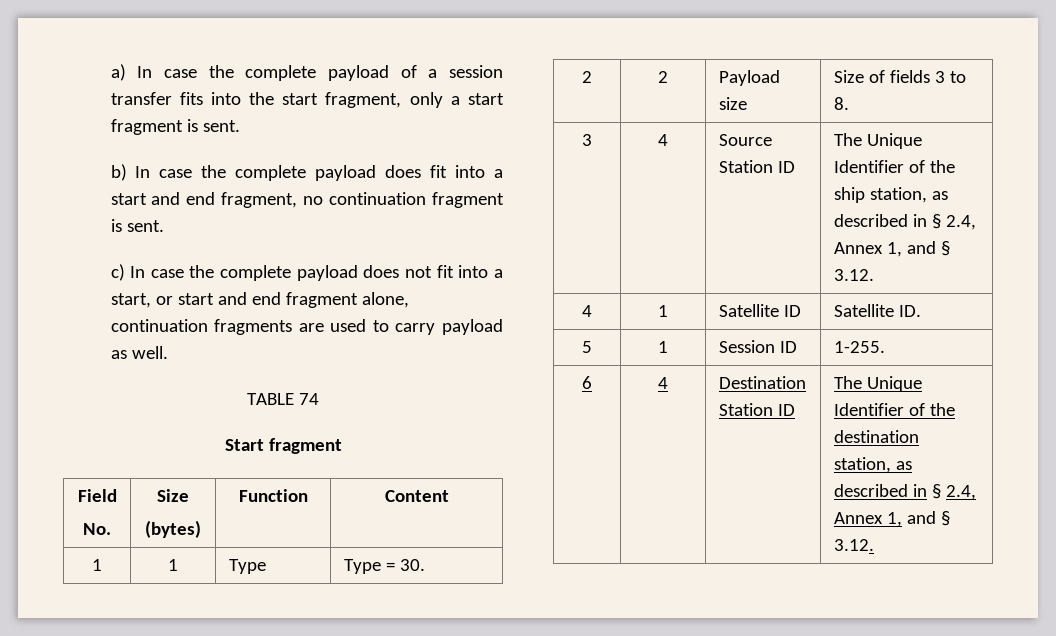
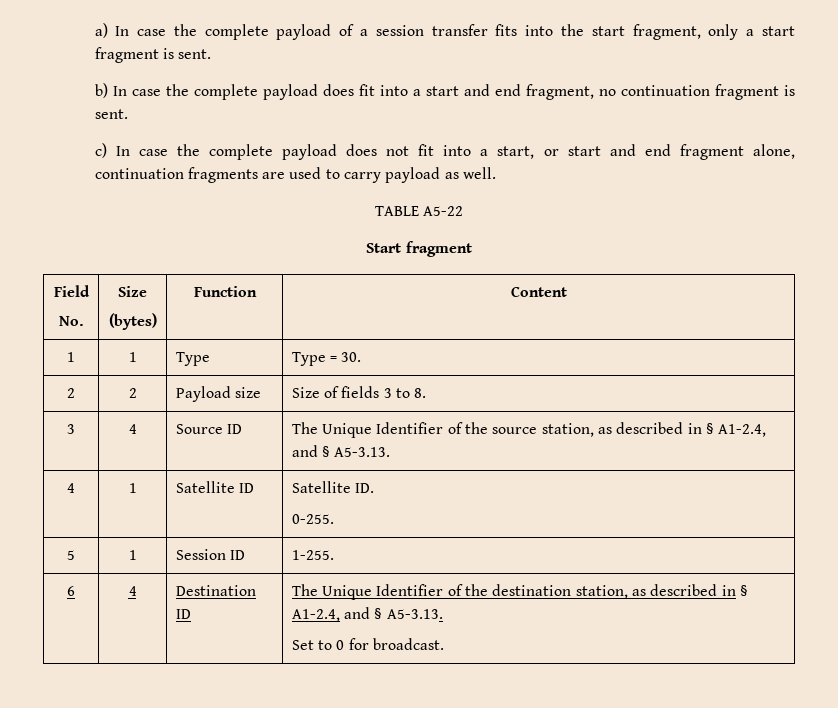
[298,393,319,405] 74 -> [423,206,464,216] A5-22
[718,160,795,173] [833,133,922,149] [833,160,955,173] [833,187,948,203] [833,214,976,230] [833,241,950,257] [833,269,874,281] Station ID | The Unique Identifier of the ship station, as described in § 2.4, Annex 1, and § 3.12. -> [227,424,243,434] [291,422,767,438] [291,445,391,457] ID | The Unique Identifier of the source station, as described in § A1-2.4, and § A5-3.13.
(921, 311) none -> [291,514,334,524] // 0-255.
[718,403,773,416] Station -> (256, 590) none
[945,485,976,500] [833,511,950,527] [833,539,874,551] 2.4, Annex 1, and § 3.12. -> [291,607,443,622] [291,638,445,650] A1-2.4, and § A5-3.13. // Set to 0 for broadcast.

